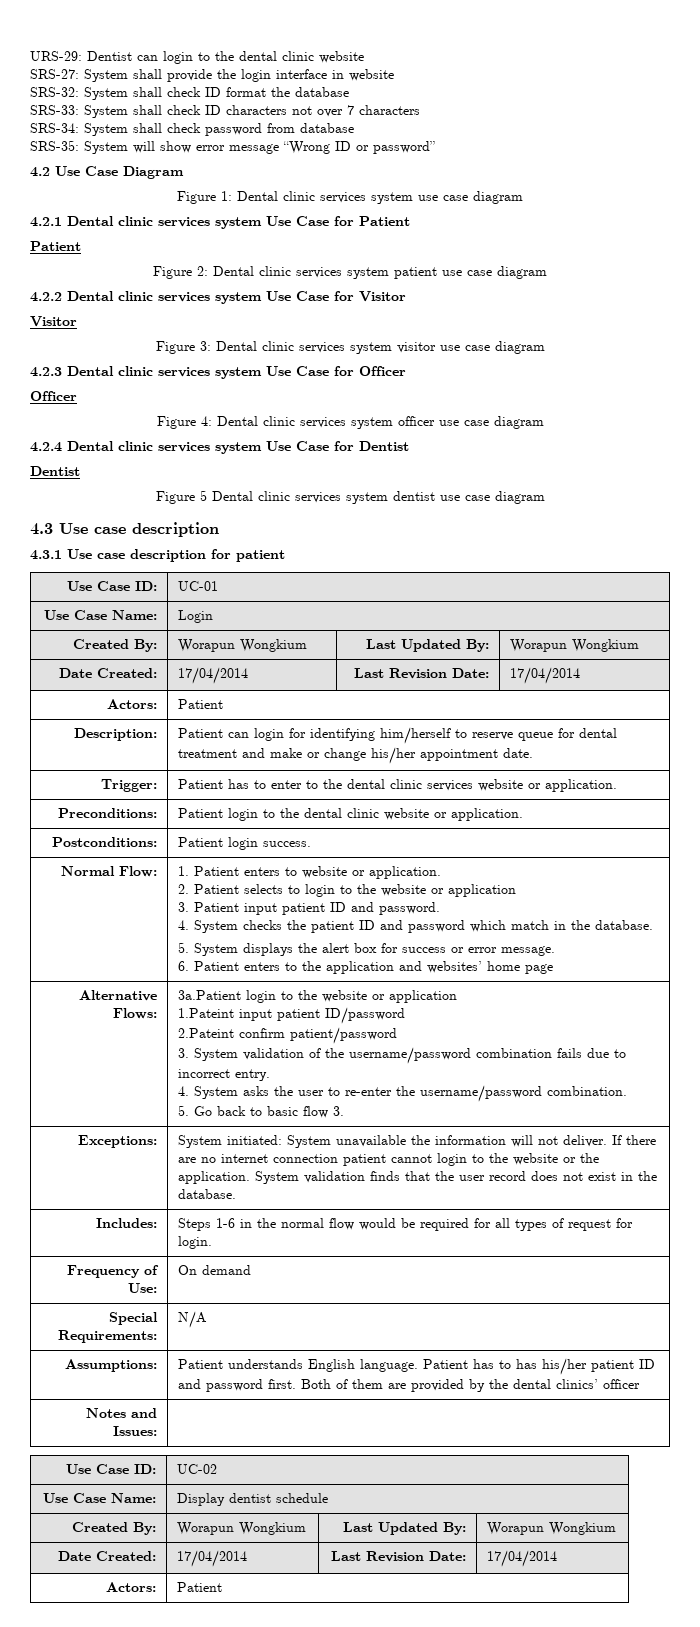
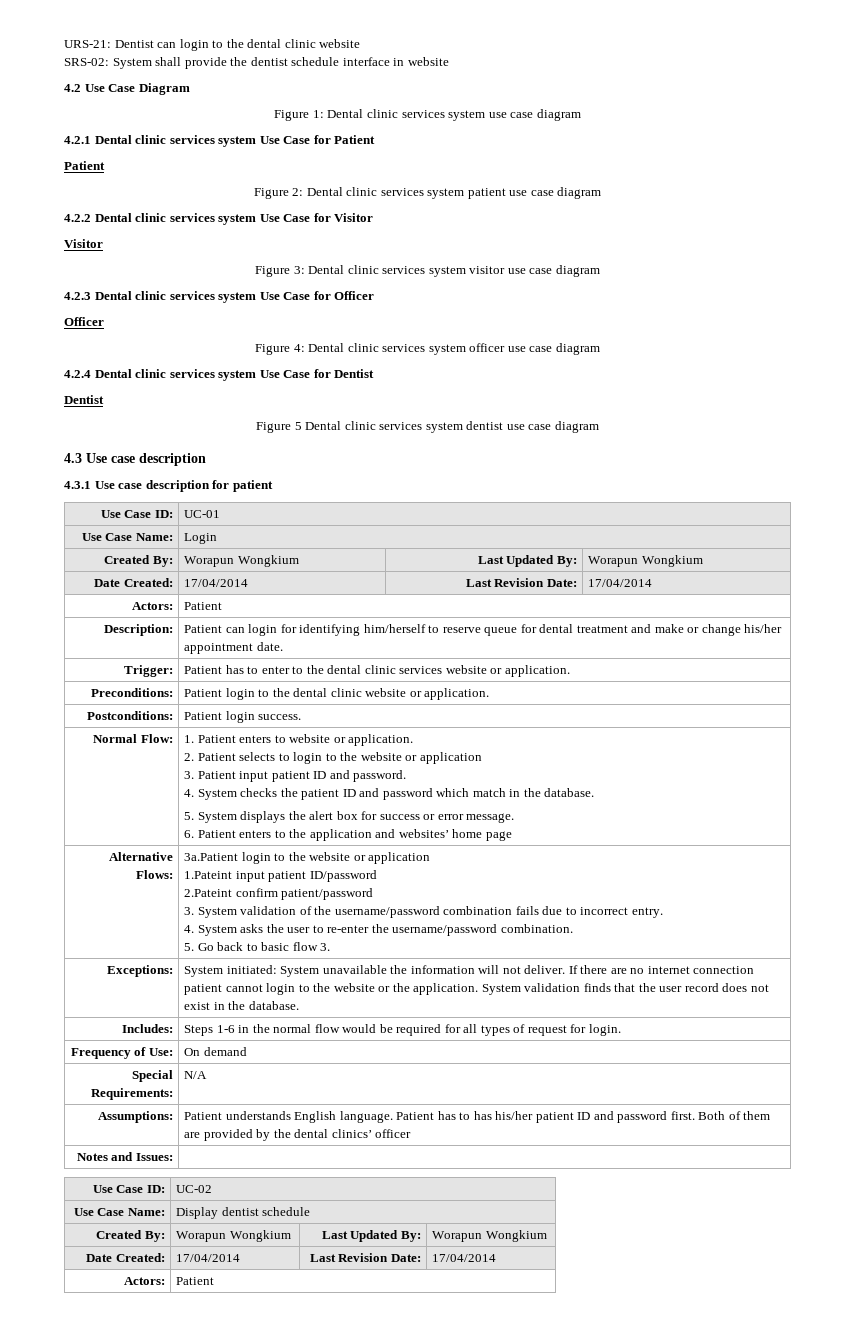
[30,51,82,61] URS-29: -> [64,40,111,48] URS-21:
[30,69,79,79] SRS-27: -> [64,58,109,66] SRS-02:
[241,69,271,82] login -> [250,57,340,66] dentist schedule
[30,87,349,100] [30,105,420,118] [30,123,354,136] [30,140,435,154] // SRS-32: System shall check ID format the database // SRS-33: System shall check ID characters not over 7 characters // SRS-34: System shall check password from database // SRS-35: System will show error message “Wrong ID or password” -> (449, 61) none

